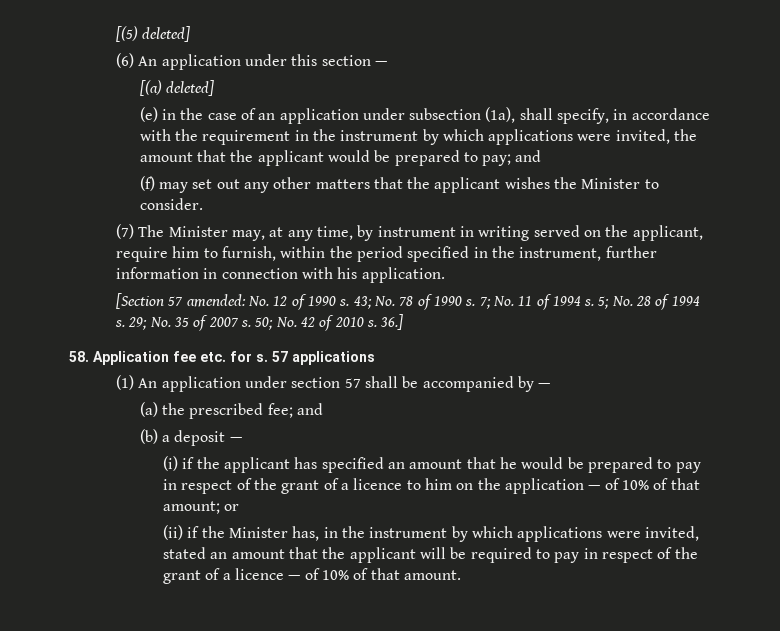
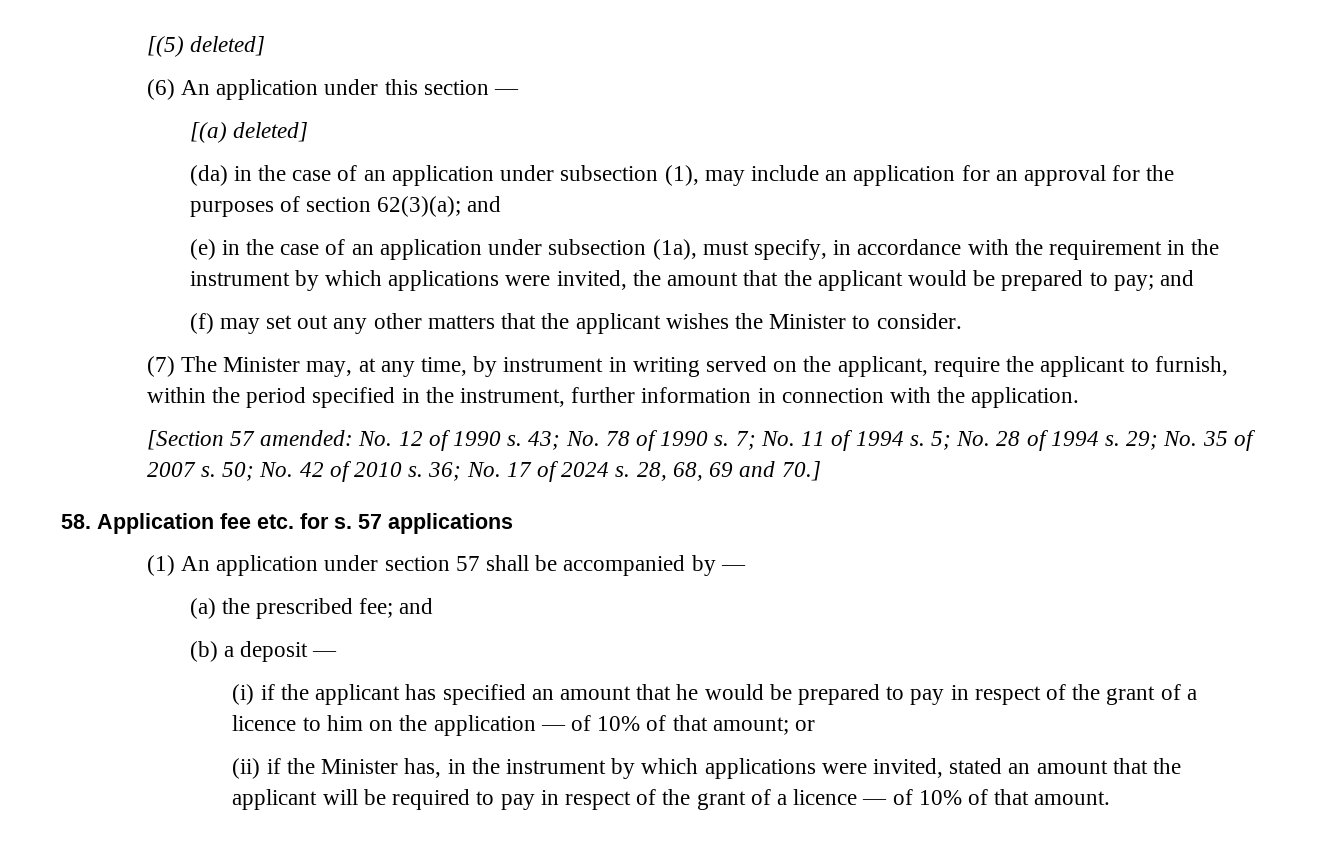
(214, 88) none -> [189,165,1175,186] [189,196,502,217] // (da) in the case of an application under subsection (1), may include an application for an approval for the purposes of section 62(3)(a); and
[519,108,553,120] shall -> [702,241,749,255] must
[172,246,200,258] him -> [1006,356,1126,377] the applicant
[337,267,358,279] his -> [937,387,966,403] the
[380,314,404,330] 36.] -> [428,461,821,482] 36; No. 17 of 2024 s. 28, 68, 69 and 70.]

